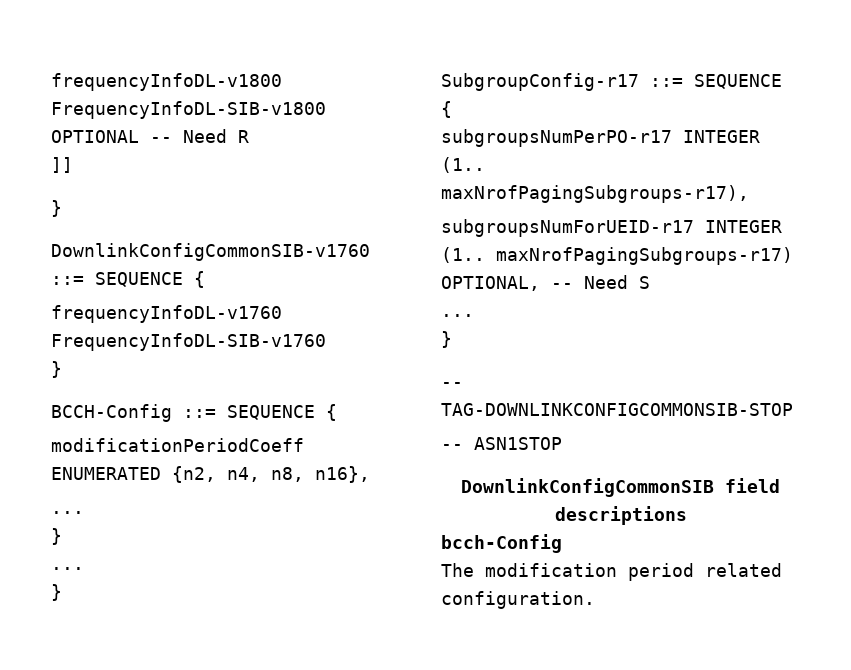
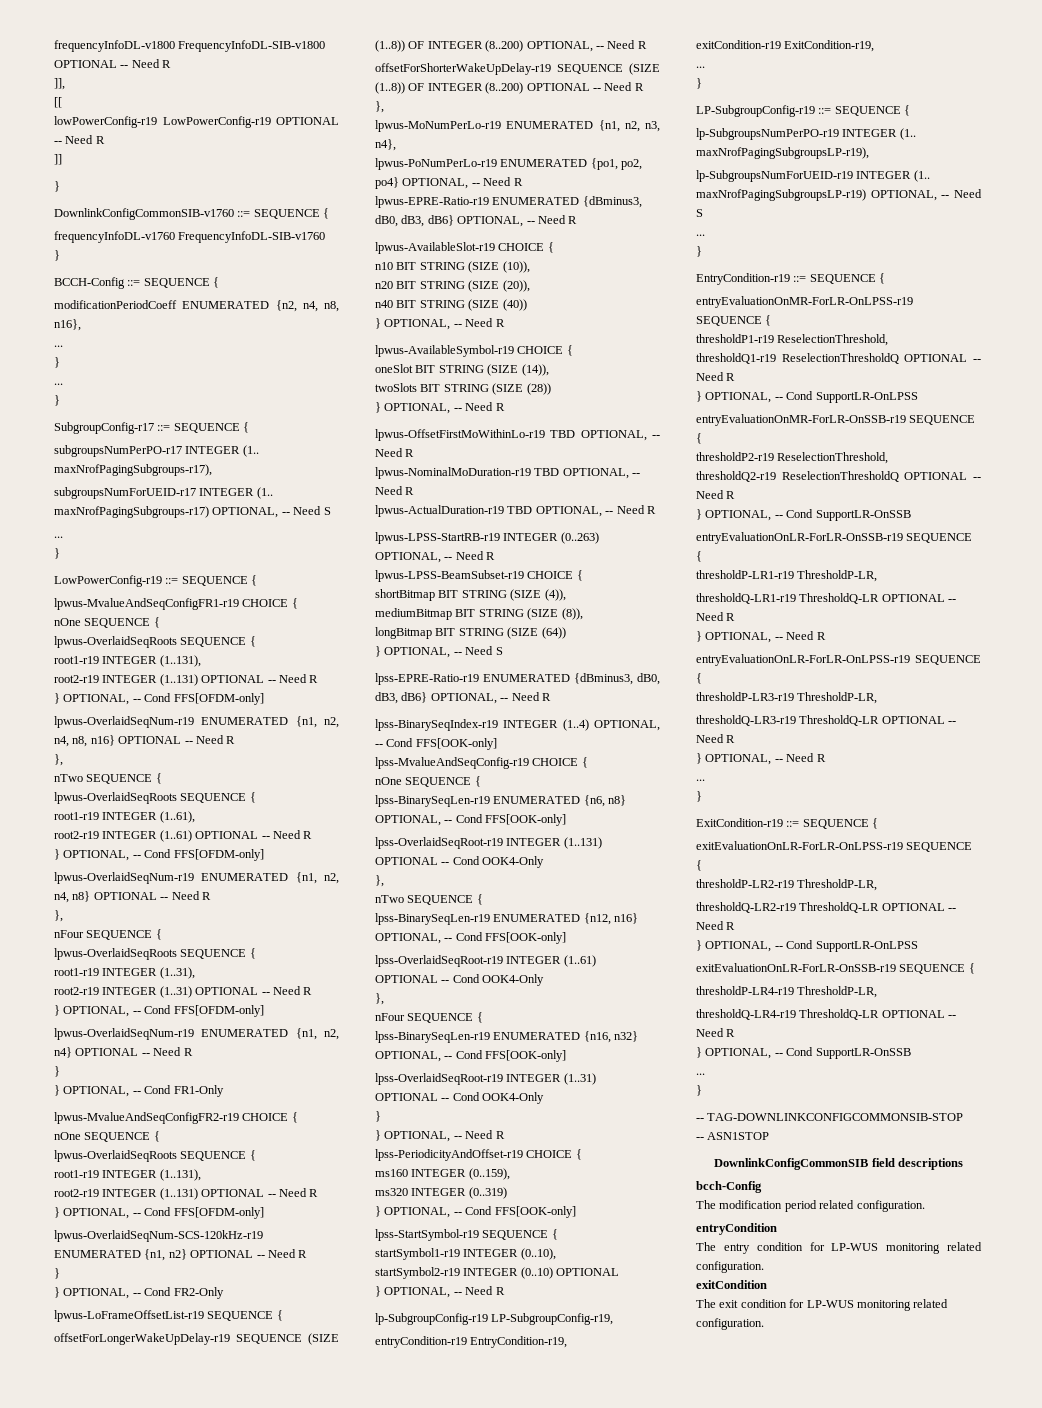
(249, 136) none -> [54,78,65,90] [54,97,62,108] [54,116,339,128] [54,135,105,144] // ]], // [[ // lowPowerConfig-r19 LowPowerConfig-r19 OPTIONAL -- Need R
(452, 339) none -> [54,575,258,587] [54,598,298,610] [54,617,160,628] [54,636,256,648] [54,655,201,667] [54,674,319,686] [54,693,264,705] [54,716,339,728] [54,735,236,747] [54,754,63,766] [54,773,162,784] [54,792,256,804] [54,811,195,823] [54,830,313,842] [54,849,264,861] [54,872,339,884] [54,891,211,903] [54,910,63,922] [54,929,162,940] [54,948,256,960] [54,967,195,979] [54,986,313,998] [54,1005,264,1017] [54,1028,339,1040] [54,1047,193,1058] [54,1066,60,1077] [54,1085,224,1097] [54,1112,298,1124] [54,1131,160,1142] [54,1150,256,1162] [54,1169,201,1181] [54,1188,319,1200] [54,1207,264,1219] [54,1230,263,1242] [54,1249,308,1261] [54,1268,60,1279] [54,1287,224,1299] [54,1310,283,1322] [54,1333,339,1345] [375,40,647,52] [375,63,660,75] [375,82,644,94] [375,101,384,113] [375,120,660,132] [375,139,396,151] [375,158,643,170] [375,177,523,189] [375,196,642,208] [375,215,578,227] [375,242,554,254] [375,261,530,273] [375,280,530,292] [375,299,527,311] [375,318,505,330] [375,345,573,357] [375,364,549,376] [375,383,551,395] [375,402,505,414] [375,429,660,441] [375,448,415,457] [375,467,641,479] [375,486,415,495] [375,505,656,517] [375,532,599,544] [375,551,496,563] [375,570,583,582] [375,589,566,601] [375,608,583,620] [375,627,566,639] [375,646,503,658] [375,673,660,685] [375,692,551,704] [375,719,660,731] [375,738,497,750] [375,757,588,769] [375,776,481,787] [375,795,627,807] [375,814,567,826] [375,837,602,849] [375,856,545,868] [375,875,384,887] [375,894,483,905] [375,913,639,925] [375,932,567,944] [375,955,596,967] [375,974,545,986] [375,993,384,1005] [375,1012,483,1023] [375,1031,639,1043] [375,1050,567,1062] [375,1073,596,1085] [375,1092,545,1104] [375,1111,381,1122] [375,1130,505,1142] [375,1149,582,1161] [375,1168,510,1180] [375,1187,507,1199] [375,1206,576,1218] [375,1229,558,1241] [375,1248,556,1260] [375,1267,620,1279] [375,1286,505,1298] [375,1313,614,1325] [375,1336,568,1348] [696,40,875,52] [696,66,705,68] [696,78,702,89] [696,105,911,117] [696,128,916,140] [696,147,869,159] [696,170,930,182] [696,189,982,201] [696,209,703,217] [696,234,705,236] [696,246,702,257] [696,273,886,285] [696,296,913,308] [696,315,772,326] [696,334,889,346] [696,353,981,364] [696,372,736,381] [696,391,918,403] [696,414,976,426] [696,433,702,444] [696,452,889,464] [696,471,981,482] [696,490,736,499] [696,509,911,521] [696,532,973,544] [696,551,702,562] [696,570,878,582] [696,593,957,604] [696,612,736,621] [696,631,826,643] [696,654,981,666] [696,673,702,684] [696,692,878,704] [696,715,957,726] [696,734,736,743] [696,753,826,765] [696,779,705,781] [696,791,702,802] [696,818,879,829] [696,841,973,852] [696,860,702,871] [696,879,878,891] [696,902,957,913] [696,921,736,930] [696,940,918,952] [696,963,975,974] [696,986,878,998] [696,1009,957,1020] [696,1028,736,1037] [696,1047,911,1059] [696,1073,705,1075] [696,1085,702,1096] // LowPowerConfig-r19 ::= SEQUENCE { // lpwus-MvalueAndSeqConfigFR1-r19 CHOICE { // nOne SEQUENCE { // lpwus-OverlaidSeqRoots SEQUENCE { // root1-r19 INTEGER (1..131), // root2-r19 INTEGER (1..131) OPTIONAL -- Need R // } OPTIONAL, -- Cond FFS[OFDM-only] // lpwus-OverlaidSeqNum-r19 ENUMERATED {n1, n2, n4, n8, n16} OPTIONAL -- Need R // }, // nTwo SEQUENCE { // lpwus-OverlaidSeqRoots SEQUENCE { // root1-r19 INTEGER (1..61), // root2-r19 INTEGER (1..61) OPTIONAL -- Need R // } OPTIONAL, -- Cond FFS[OFDM-only] // lpwus-OverlaidSeqNum-r19 ENUMERATED {n1, n2, n4, n8} OPTIONAL -- Need R // }, // nFour SEQUENCE { // lpwus-OverlaidSeqRoots SEQUENCE { // root1-r19 INTEGER (1..31), // root2-r19 INTEGER (1..31) OPTIONAL -- Need R // } OPTIONAL, -- Cond FFS[OFDM-only] // lpwus-OverlaidSeqNum-r19 ENUMERATED {n1, n2, n4} OPTIONAL -- Need R // } // } OPTIONAL, -- Cond FR1-Only // lpwus-MvalueAndSeqConfigFR2-r19 CHOICE { // nOne SEQUENCE { // lpwus-OverlaidSeqRoots SEQUENCE { // root1-r19 INTEGER (1..131), // root2-r19 INTEGER (1..131) OPTIONAL -- Need R // } OPTIONAL, -- Cond FFS[OFDM-only] // lpwus-OverlaidSeqNum-SCS-120kHz-r19 ENUMERATED {n1, n2} OPTIONAL -- Need R // } // } OPTIONAL, -- Cond FR2-Only // lpwus-LoFrameOffsetList-r19 SEQUENCE { // offsetForLongerWakeUpDelay-r19 SEQUENCE (SIZE (1..8)) OF INTEGER (8..200) OPTIONAL, -- Need R // offsetForShorterWakeUpDelay-r19 SEQUENCE (SIZE (1..8)) OF INTEGER (8..200) OPTIONAL -- Need R // }, // lpwus-MoNumPerLo-r19 ENUMERATED {n1, n2, n3, n4}, // lpwus-PoNumPerLo-r19 ENUMERATED {po1, po2, po4} OPTIONAL, -- Need R // lpwus-EPRE-Ratio-r19 ENUMERATED {dBminus3, dB0, dB3, dB6} OPTIONAL, -- Need R // lpwus-AvailableSlot-r19 CHOICE { // n10 BIT STRING (SIZE (10)), // n20 BIT STRING (SIZE (20)), // n40 BIT STRING (SIZE (40)) // } OPTIONAL, -- Need R // lpwus-AvailableSymbol-r19 CHOICE { // oneSlot BIT STRING (SIZE (14)), // twoSlots BIT STRING (SIZE (28)) // } OPTIONAL, -- Need R // lpwus-OffsetFirstMoWithinLo-r19 TBD OPTIONAL, -- Need R // lpwus-NominalMoDuration-r19 TBD OPTIONAL, -- Need R // lpwus-ActualDuration-r19 TBD OPTIONAL, -- Need R // lpwus-LPSS-StartRB-r19 INTEGER (0..263) OPTIONAL, -- Need R // lpwus-LPSS-BeamSubset-r19 CHOICE { // shortBitmap BIT STRING (SIZE (4)), // mediumBitmap BIT STRING (SIZE (8)), // longBitmap BIT STRING (SIZE (64)) // } OPTIONAL, -- Need S // lpss-EPRE-Ratio-r19 ENUMERATED {dBminus3, dB0, dB3, dB6} OPTIONAL, -- Need R // lpss-BinarySeqIndex-r19 INTEGER (1..4) OPTIONAL, -- Cond FFS[OOK-only] // lpss-MvalueAndSeqConfig-r19 CHOICE { // nOne SEQUENCE { // lpss-BinarySeqLen-r19 ENUMERATED {n6, n8} OPTIONAL, -- Cond FFS[OOK-only] // lpss-OverlaidSeqRoot-r19 INTEGER (1..131) OPTIONAL -- Cond OOK4-Only // }, // nTwo SEQUENCE { // lpss-BinarySeqLen-r19 ENUMERATED {n12, n16} OPTIONAL, -- Cond FFS[OOK-only] // lpss-OverlaidSeqRoot-r19 INTEGER (1..61) OPTIONAL -- Cond OOK4-Only // }, // nFour SEQUENCE { // lpss-BinarySeqLen-r19 ENUMERATED {n16, n32} OPTIONAL, -- Cond FFS[OOK-only] // lpss-OverlaidSeqRoot-r19 INTEGER (1..31) OPTIONAL -- Cond OOK4-Only // } // } OPTIONAL, -- Need R // lpss-PeriodicityAndOffset-r19 CHOICE { // ms160 INTEGER (0..159), // ms320 INTEGER (0..319) // } OPTIONAL, -- Cond FFS[OOK-only] // lpss-StartSymbol-r19 SEQUENCE { // startSymbol1-r19 INTEGER (0..10), // startSymbol2-r19 INTEGER (0..10) OPTIONAL // } OPTIONAL, -- Need R // lp-SubgroupConfig-r19 LP-SubgroupConfig-r19, // entryCondition-r19 EntryCondition-r19, // exitCondition-r19 ExitCondition-r19, // ... // } // LP-SubgroupConfig-r19 ::= SEQUENCE { // lp-SubgroupsNumPerPO-r19 INTEGER (1.. maxNrofPagingSubgroupsLP-r19), // lp-SubgroupsNumForUEID-r19 INTEGER (1.. maxNrofPagingSubgroupsLP-r19) OPTIONAL, -- Need S // ... // } // EntryCondition-r19 ::= SEQUENCE { // entryEvaluationOnMR-ForLR-OnLPSS-r19 SEQUENCE { // thresholdP1-r19 ReselectionThreshold, // thresholdQ1-r19 ReselectionThresholdQ OPTIONAL -- Need R // } OPTIONAL, -- Cond SupportLR-OnLPSS // entryEvaluationOnMR-ForLR-OnSSB-r19 SEQUENCE { // thresholdP2-r19 ReselectionThreshold, // thresholdQ2-r19 ReselectionThresholdQ OPTIONAL -- Need R // } OPTIONAL, -- Cond SupportLR-OnSSB // entryEvaluationOnLR-ForLR-OnSSB-r19 SEQUENCE { // thresholdP-LR1-r19 ThresholdP-LR, // thresholdQ-LR1-r19 ThresholdQ-LR OPTIONAL -- Need R // } OPTIONAL, -- Need R // entryEvaluationOnLR-ForLR-OnLPSS-r19 SEQUENCE { // thresholdP-LR3-r19 ThresholdP-LR, // thresholdQ-LR3-r19 ThresholdQ-LR OPTIONAL -- Need R // } OPTIONAL, -- Need R // ... // } // ExitCondition-r19 ::= SEQUENCE { // exitEvaluationOnLR-ForLR-OnLPSS-r19 SEQUENCE { // thresholdP-LR2-r19 ThresholdP-LR, // thresholdQ-LR2-r19 ThresholdQ-LR OPTIONAL -- Need R // } OPTIONAL, -- Cond SupportLR-OnLPSS // exitEvaluationOnLR-ForLR-OnSSB-r19 SEQUENCE { // thresholdP-LR4-r19 ThresholdP-LR, // thresholdQ-LR4-r19 ThresholdQ-LR OPTIONAL -- Need R // } OPTIONAL, -- Cond SupportLR-OnSSB // ... // }
(595, 600) none -> [696,1223,777,1235] [696,1242,982,1254] [696,1261,764,1273] [696,1280,767,1289] [696,1299,949,1311] [696,1318,764,1330] // entryCondition // The entry condition for LP-WUS monitoring related configuration. // exitCondition // The exit condition for LP-WUS monitoring related configuration.

